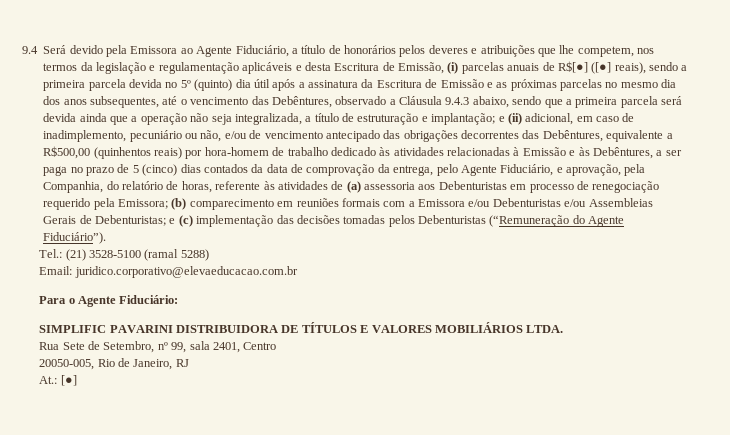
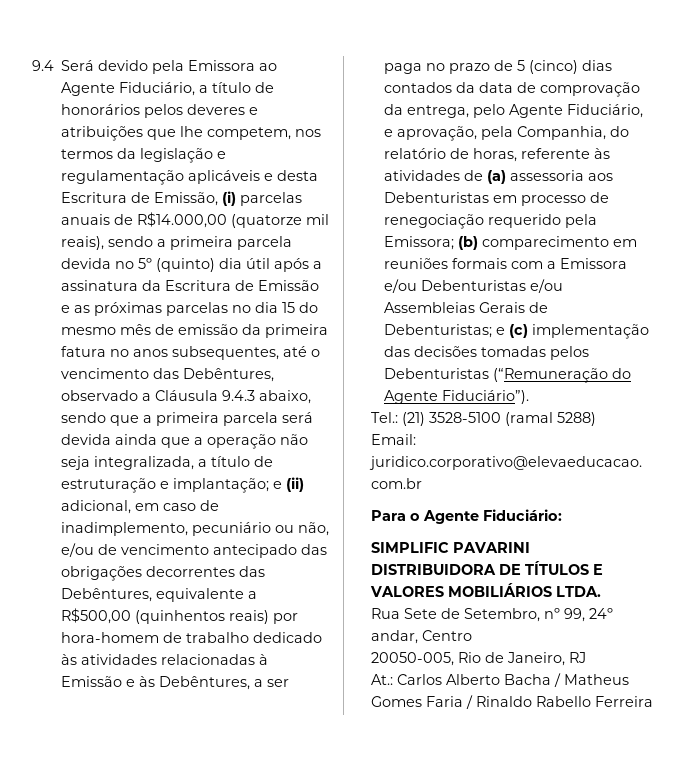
[557,61,612,74] R$[●] ([●] -> [137,212,330,228] R$14.000,00 (quatorze mil
[620,79,677,88] [43,96,61,105] mesmo dia dos -> [255,302,319,313] [61,324,329,338] [61,346,130,357] dia 15 do mesmo mês de emissão da primeira fatura no
[189,341,240,353] sala 2401, -> [589,608,614,619] [371,630,419,644] 24º andar,
[60,375,77,386] [●] -> [397,673,630,687] [371,695,654,709] Carlos Alberto Bacha / Matheus Gomes Faria / Rinaldo Rabello Ferreira

